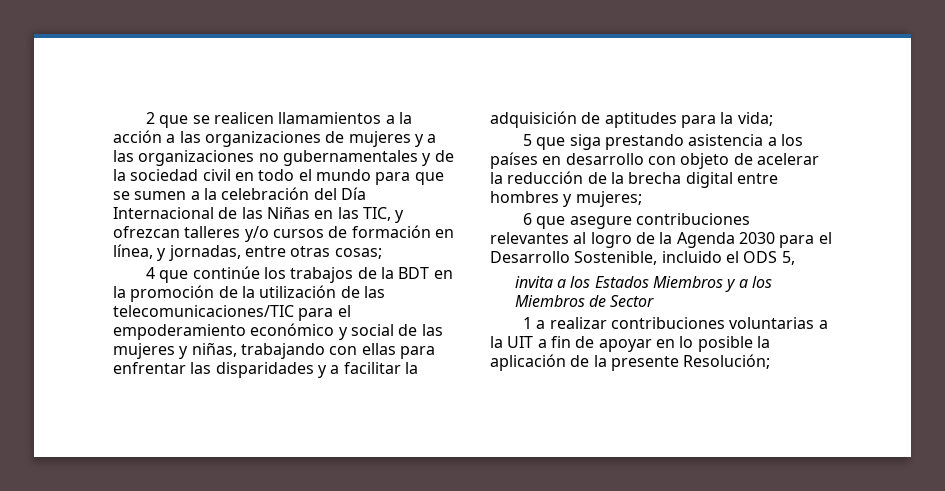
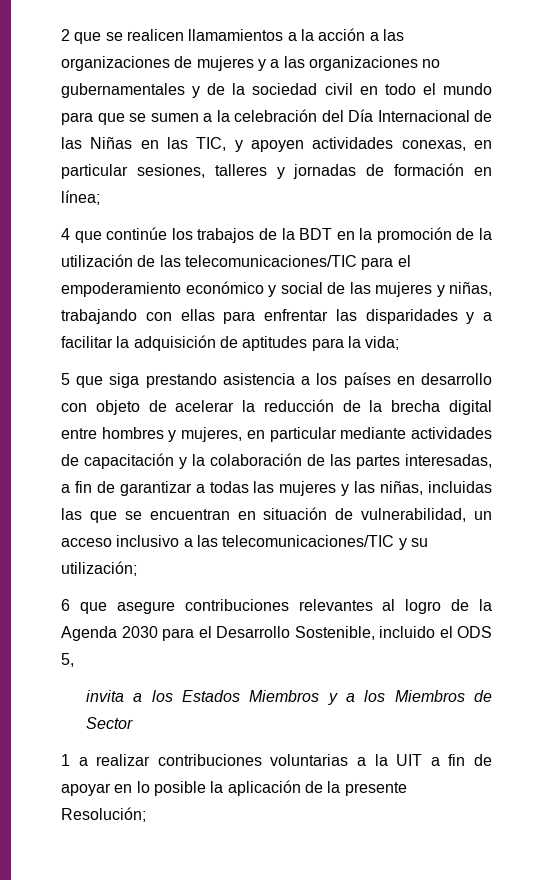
[113,225,454,242] [113,244,382,261] ofrezcan talleres y/o cursos de formación en línea, y jornadas, entre otras cosas; -> [251,137,492,152] [61,163,492,179] [61,190,100,205] apoyen actividades conexas, en particular sesiones, talleres y jornadas de formación en línea;
[575,191,642,207] mujeres; -> [181,427,493,442] [61,453,492,469] [61,481,493,496] [61,507,492,523] [61,535,428,550] [61,561,137,576] mujeres, en particular mediante actividades de capacitación y la colaboración de las partes interesadas, a fin de garantizar a todas las mujeres y las niñas, incluidas las que se encuentran en situación de vulnerabilidad, un acceso inclusivo a las telecomunicaciones/TIC y su utilización;

